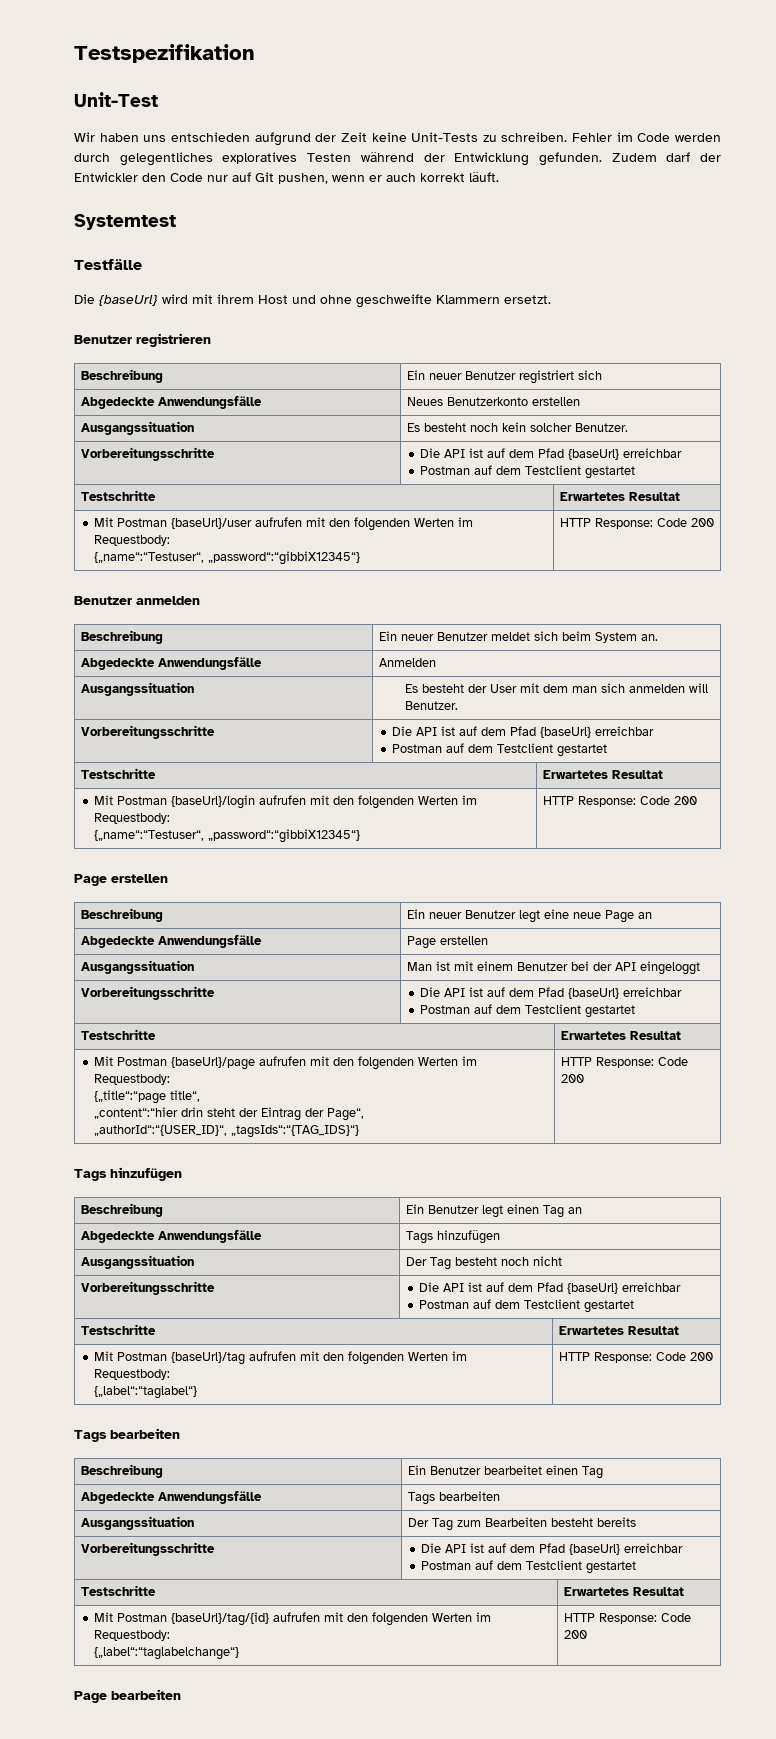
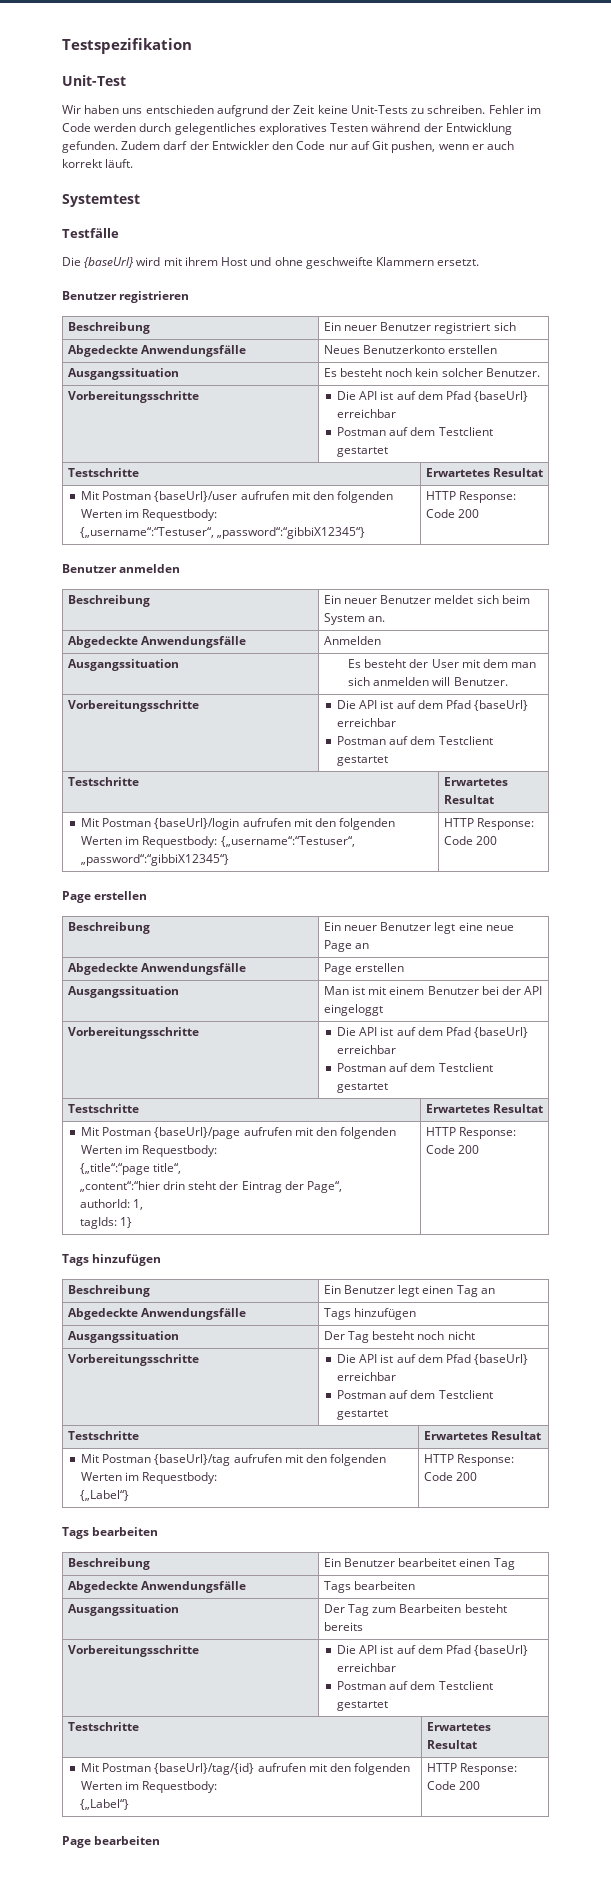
[93,552,204,563] {„name“:“Testuser“, -> [79,527,214,538] {„username“:“Testuser“,
[93,830,204,841] // {„name“:“Testuser“, -> [220,836,355,847] {„username“:“Testuser“,
[93,1125,359,1138] „authorId“:“{USER_ID}“, „tagsIds“:“{TAG_IDS}“} -> [79,1199,144,1210] [79,1217,133,1229] authorId: 1, // tagIds: 1}
[93,1386,197,1399] {„label“:“taglabel“} -> [79,1490,129,1501] {„Label“}
[93,1647,239,1660] {„label“:“taglabelchange“} -> [79,1799,129,1810] {„Label“}

